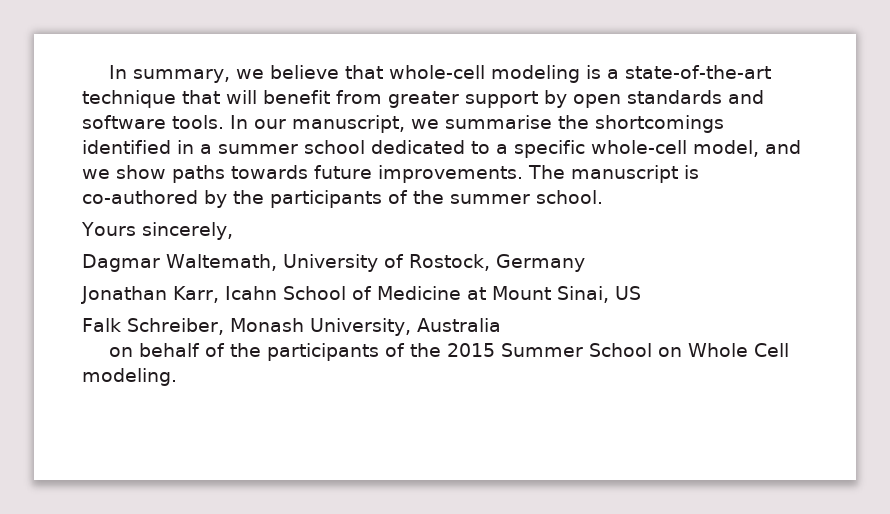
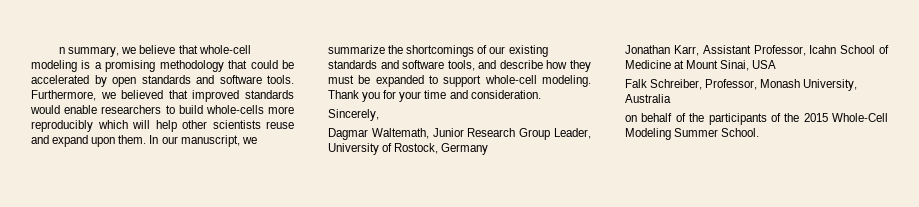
[109,65,128,79] In -> [59,47,66,54] n
[625,65,772,79] [82,90,538,108] state-of-the-art technique that will benefit from greater support -> [105,60,294,72] [31,75,89,84] promising methodology that could be accelerated
(224, 122) none -> [31,90,294,102] [30,105,294,114] [31,120,294,132] [31,135,147,147] Furthermore, we believed that improved standards would enable researchers to build whole-cells more reproducibly which will help other scientists reuse and expand upon them.
[445,115,552,129] summarise -> [328,45,385,54] summarize
[82,140,801,158] [82,165,699,183] [82,190,603,208] [81,222,233,240] [82,254,277,272] identified in a summer school dedicated to a specific whole-cell model, and we show paths towards future improvements. The manuscript is co-authored by the participants of the summer school. // Yours sincerely, // Dagmar Waltemath, -> [477,45,548,57] [328,60,591,72] [328,75,591,87] [328,90,541,102] [328,109,379,121] [328,128,591,140] of our existing standards and software tools, and describe how they must be expanded to support whole-cell modeling. Thank you for your time and consideration. // Sincerely, // Dagmar Waltemath, Junior Research Group Leader,
(219, 294) none -> [702,45,806,56] Assistant Professor,
[615,286,641,300] US -> [752,60,777,69] USA
(224, 326) none -> [705,79,758,90] Professor,
[501,343,790,357] [82,368,177,386] Summer School on Whole Cell modeling. -> [832,113,888,122] [625,128,760,140] Whole-Cell Modeling Summer School.

